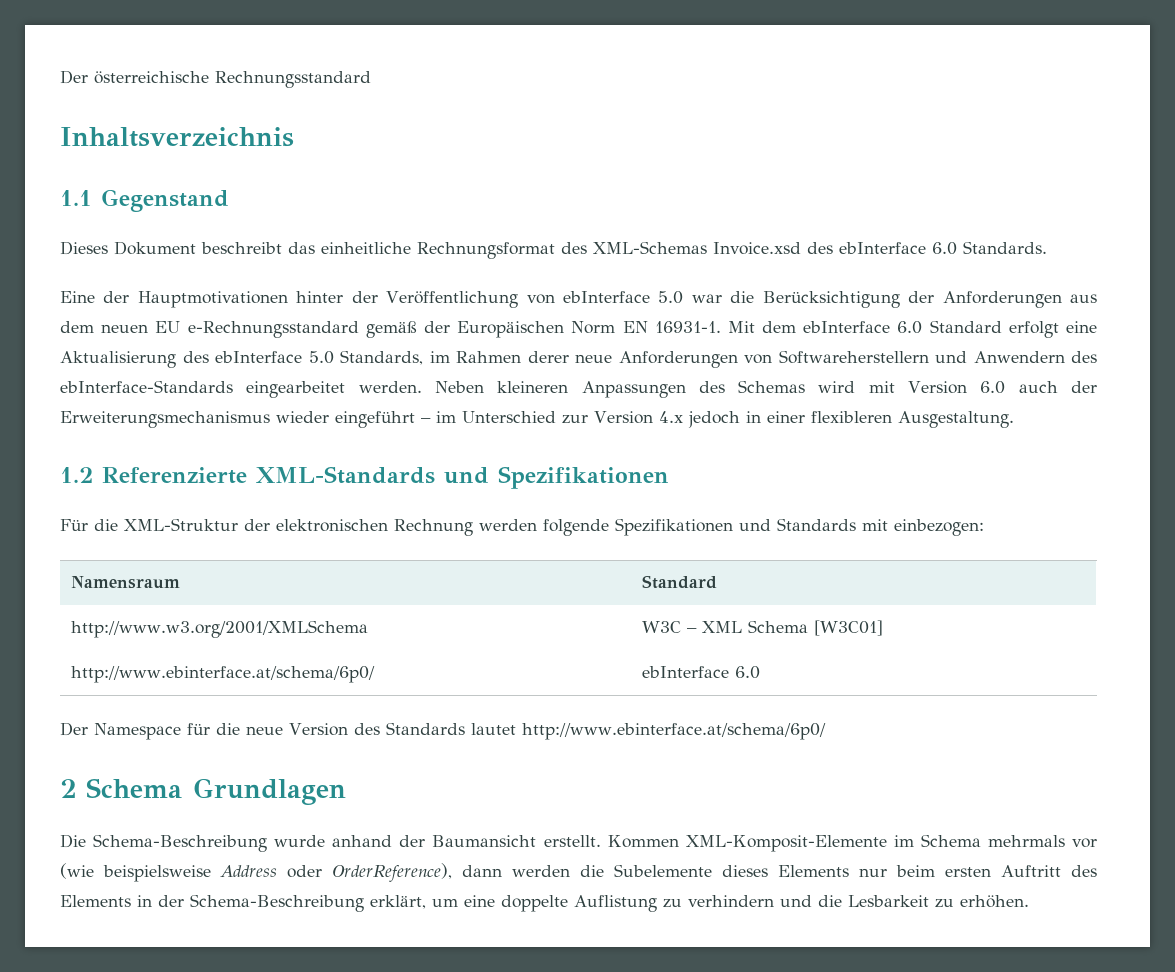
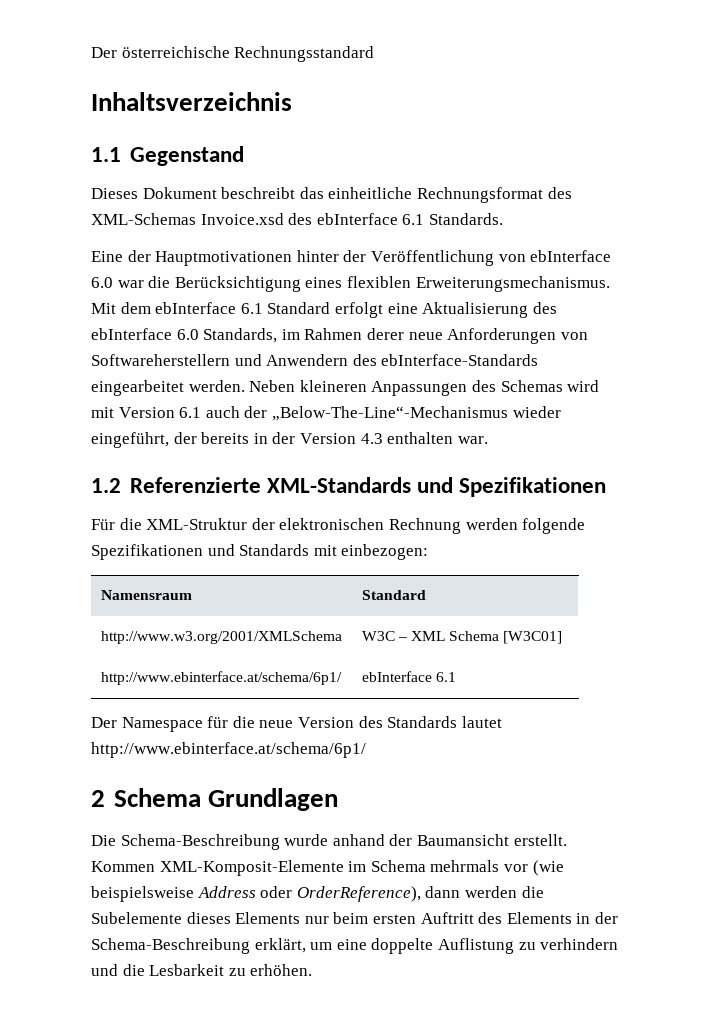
[932,242,957,255] 6.0 -> [402,214,425,225] 6.1
[658,291,684,304] 5.0 -> [91,277,113,288] 6.0
[908,291,1097,308] [60,321,721,338] der Anforderungen aus dem neuen EU e-Rechnungsstandard gemäß der Europäischen Norm EN 16931-1. -> [305,276,610,292] eines flexiblen Erweiterungsmechanismus.
[897,321,923,334] 6.0 -> [240,303,263,314] 6.1
[308,351,334,364] 5.0 -> [176,329,199,340] 6.0
[980,381,1006,394] 6.0 -> [179,407,202,418] 6.1
[60,411,1014,428] Erweiterungsmechanismus wieder eingeführt – im Unterschied zur Version 4.x jedoch in einer flexibleren Ausgestaltung. -> [271,406,561,421] [91,432,488,448] „Below-The-Line“-Mechanismus wieder eingeführt, der bereits in der Version 4.3 enthalten war.
[70,666,375,683] [641,666,760,679] http://www.ebinterface.at/schema/6p0/ | ebInterface 6.0 -> [100,671,342,685] [361,671,456,682] http://www.ebinterface.at/schema/6p1/ | ebInterface 6.1
[521,723,826,740] http://www.ebinterface.at/schema/6p0/ -> [91,742,366,758] http://www.ebinterface.at/schema/6p1/

